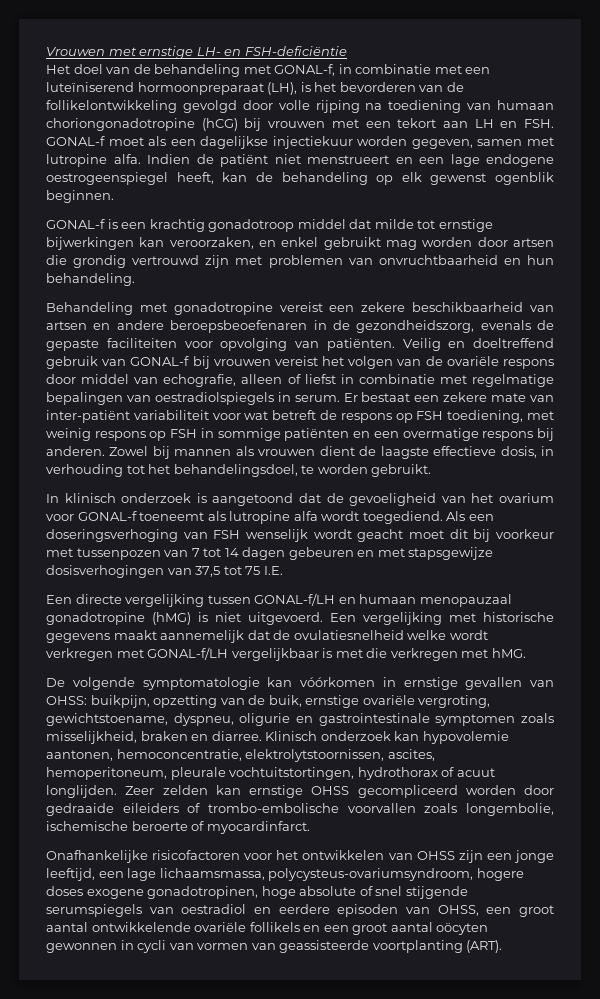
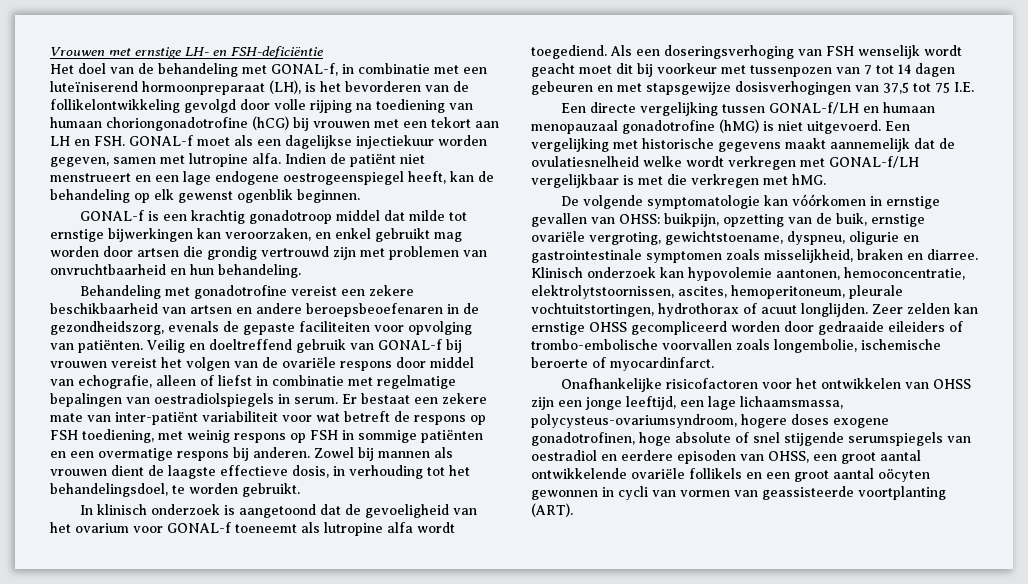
[46,118,195,131] choriongonadotropine -> [106,117,248,131] choriongonadotrofine
[173,302,273,315] gonadotropine -> [194,285,288,299] gonadotrofine
[46,612,145,625] gonadotropine -> [622,120,715,134] gonadotrofine
[147,886,259,899] gonadotropinen, -> [531,432,635,446] gonadotrofinen,

